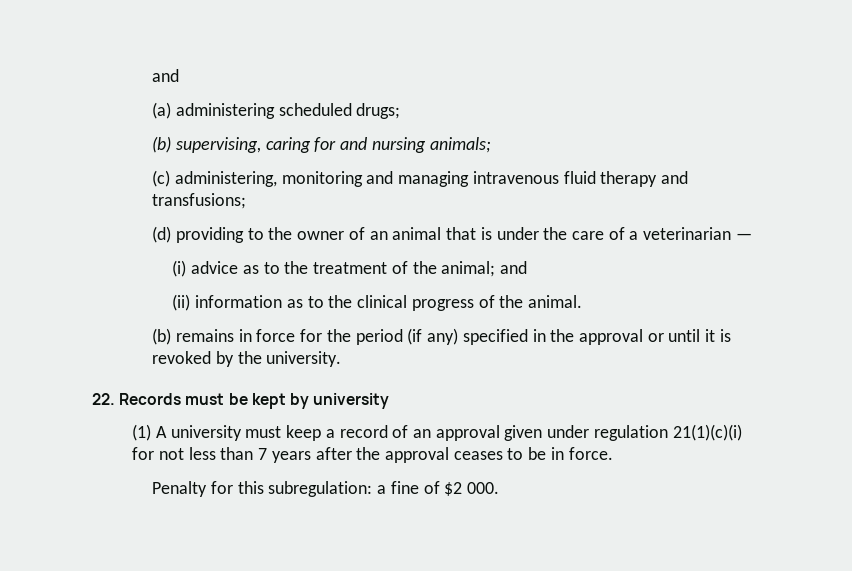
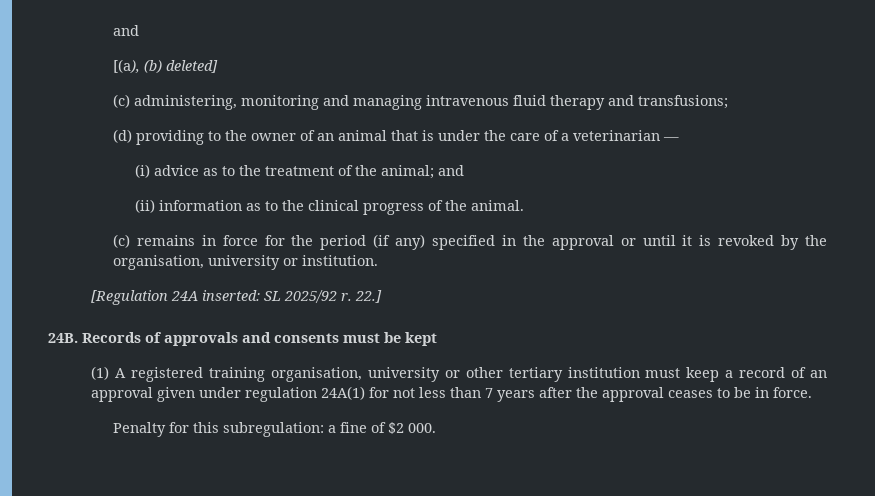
[152,69,180,82] [152,102,401,119] [152,136,491,153] and // (a) administering scheduled drugs; // (b) supervising, caring for and nursing animals; -> [112,25,139,36] [112,59,218,73] and // [(a), (b) deleted]
[152,328,172,345] (b) -> [112,234,130,248] (c)
[266,351,342,367] [92,393,182,405] university. // 22. Records -> [112,255,378,270] [91,290,383,305] [48,332,339,346] organisation, university or institution. // [Regulation 24A inserted: SL 2025/92 r. 22.] // 24B. Records of approvals and consents
[289,393,390,409] by university -> (437, 339) none
[170,425,242,441] university -> [131,367,640,382] registered training organisation, university or other tertiary institution
[672,424,742,441] 21(1)(c)(i) -> [321,386,366,400] 24A(1)

